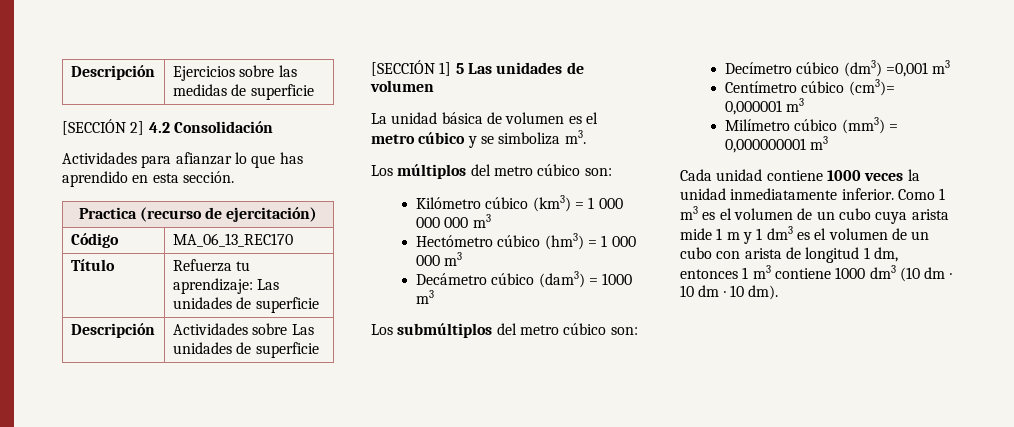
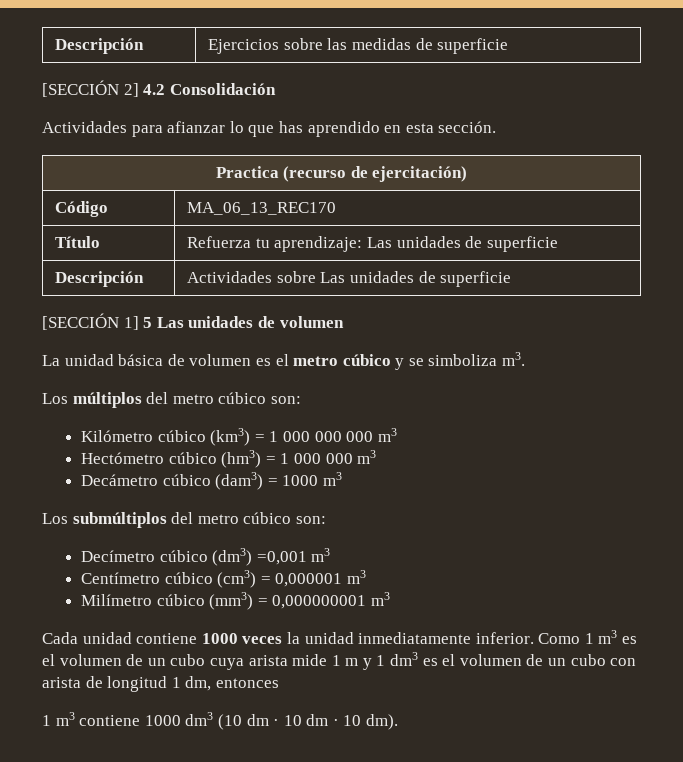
[848,79,895,96] (cm3)= -> [217,570,271,588] (cm3) =
(738, 274) none -> (279, 683) //

